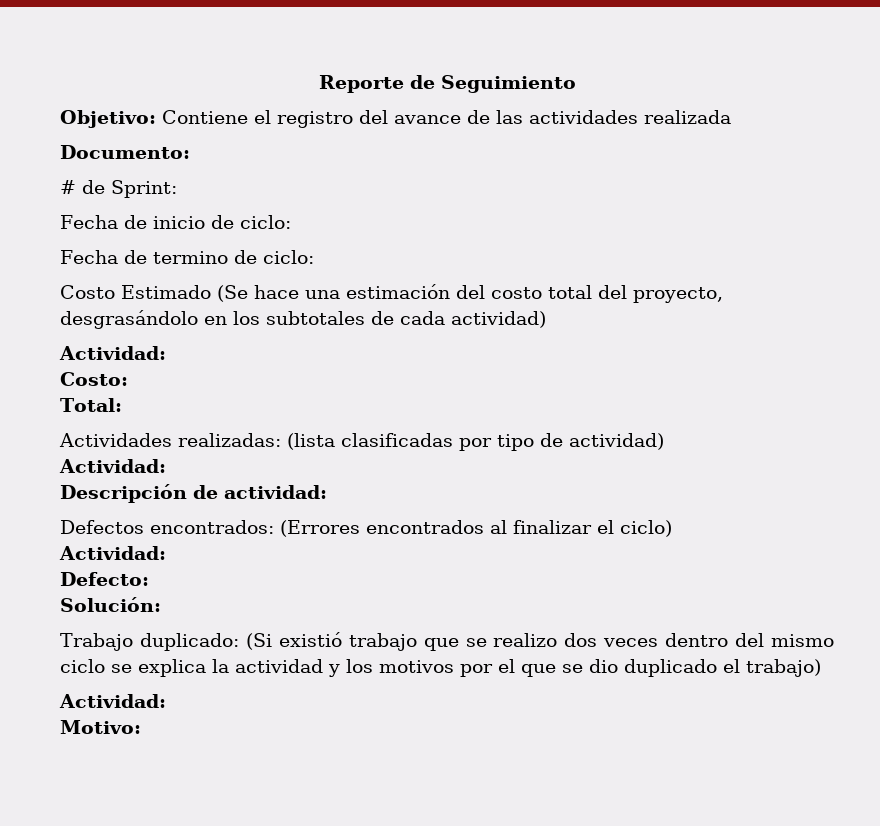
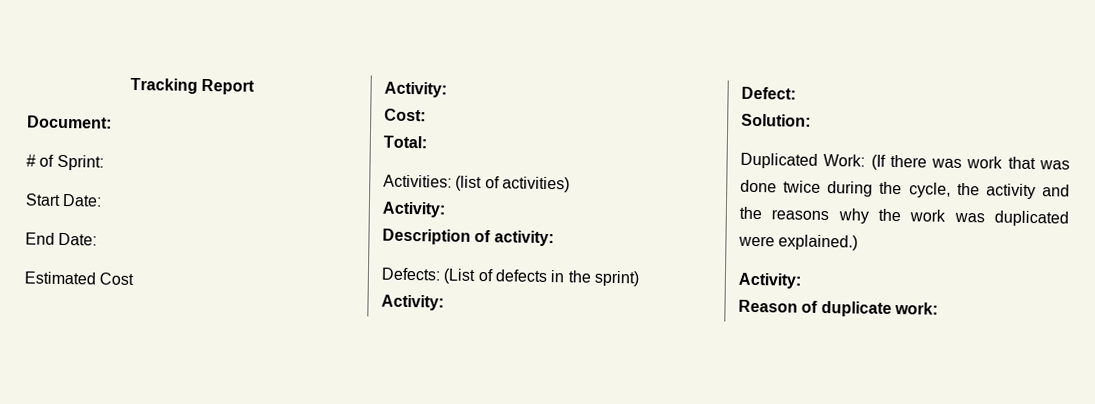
[318,75,576,93] [60,110,731,128] [60,145,190,159] Reporte de Seguimiento // Objetivo: Contiene el registro del avance de las actividades realizada // Documento: -> [129,77,256,95] [27,115,112,129] Tracking Report // Document:
[82,180,105,194] de -> [39,154,55,167] of
[60,215,291,229] [60,250,314,264] [60,284,723,303] [60,310,546,329] [59,346,166,360] [60,372,128,386] [60,398,122,412] [59,433,664,451] [59,459,166,473] [60,484,327,503] [60,520,672,537] [59,546,166,560] [60,572,149,586] [60,597,161,612] [60,632,834,651] [60,659,821,677] [59,694,166,708] [60,720,141,734] Fecha de inicio de ciclo: // Fecha de termino de ciclo: // Costo Estimado (Se hace una estimación del costo total del proyecto, desgrasándolo en los subtotales de cada actividad) // Actividad: // Costo: // Total: // Actividades realizadas: (lista clasificadas por tipo de actividad) // Actividad: // Descripción de actividad: // Defectos encontrados: (Errores encontrados al finalizar el ciclo) // Actividad: // Defecto: // Solución: // Trabajo duplicado: (Si existió trabajo que se realizo dos veces dentro del mismo ciclo se explica la actividad y los motivos por el que se dio duplicado el trabajo) // Actividad: // Motivo: -> [25,193,103,207] [25,232,98,246] [24,271,135,286] [384,81,447,98] [384,108,426,122] [383,135,427,149] [383,174,570,193] [382,201,445,218] [382,228,554,247] [381,267,640,287] [381,294,444,311] [741,86,796,100] [741,113,811,127] [740,152,1070,170] [740,179,1070,200] [739,206,1069,227] [738,234,859,251] [738,272,801,289] [738,299,938,317] Start Date: // End Date: // Estimated Cost // Activity: // Cost: // Total: // Activities: (list of activities) // Activity: // Description of activity: // Defects: (List of defects in the sprint) // Activity: // Defect: // Solution: // Duplicated Work: (If there was work that was done twice during the cycle, the activity and the reasons why the work was duplicated were explained.) // Activity: // Reason of duplicate work:

